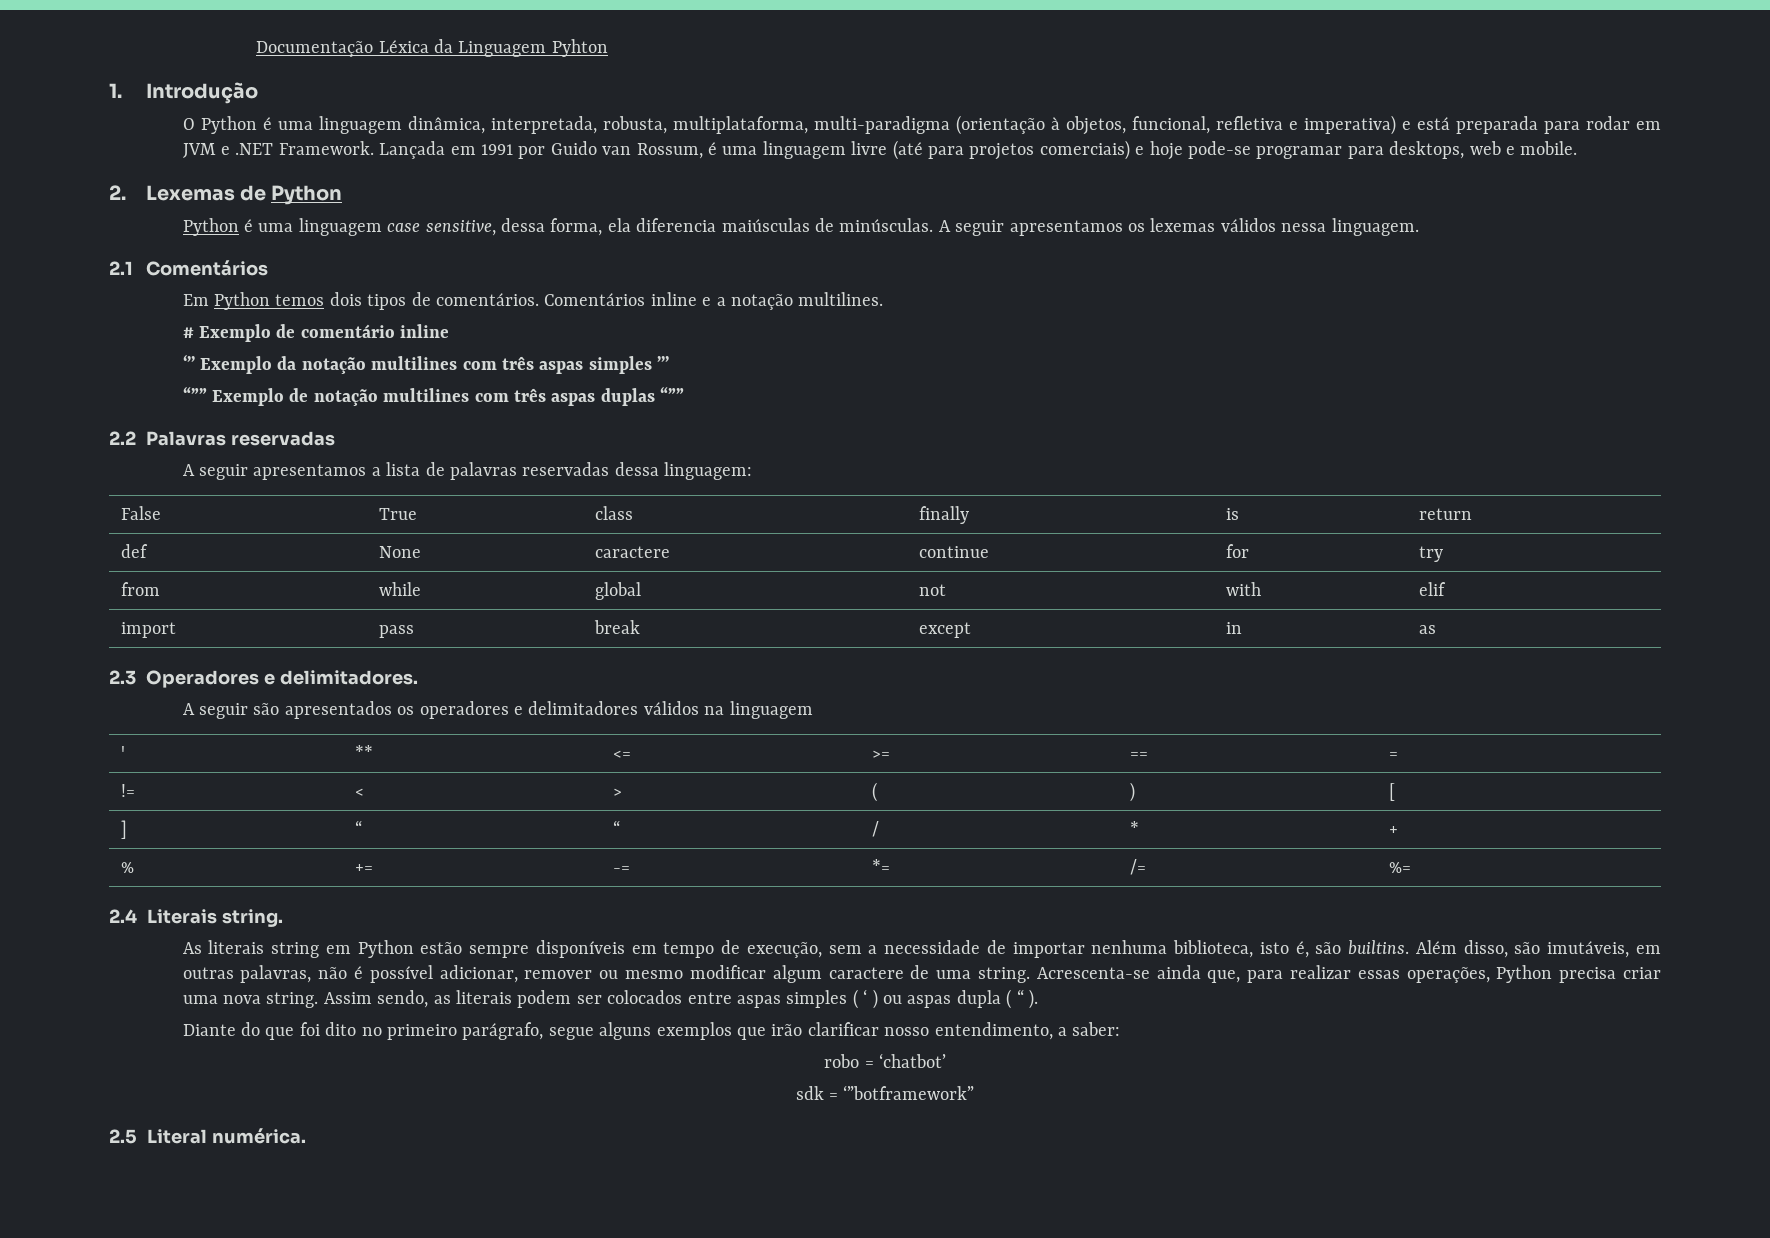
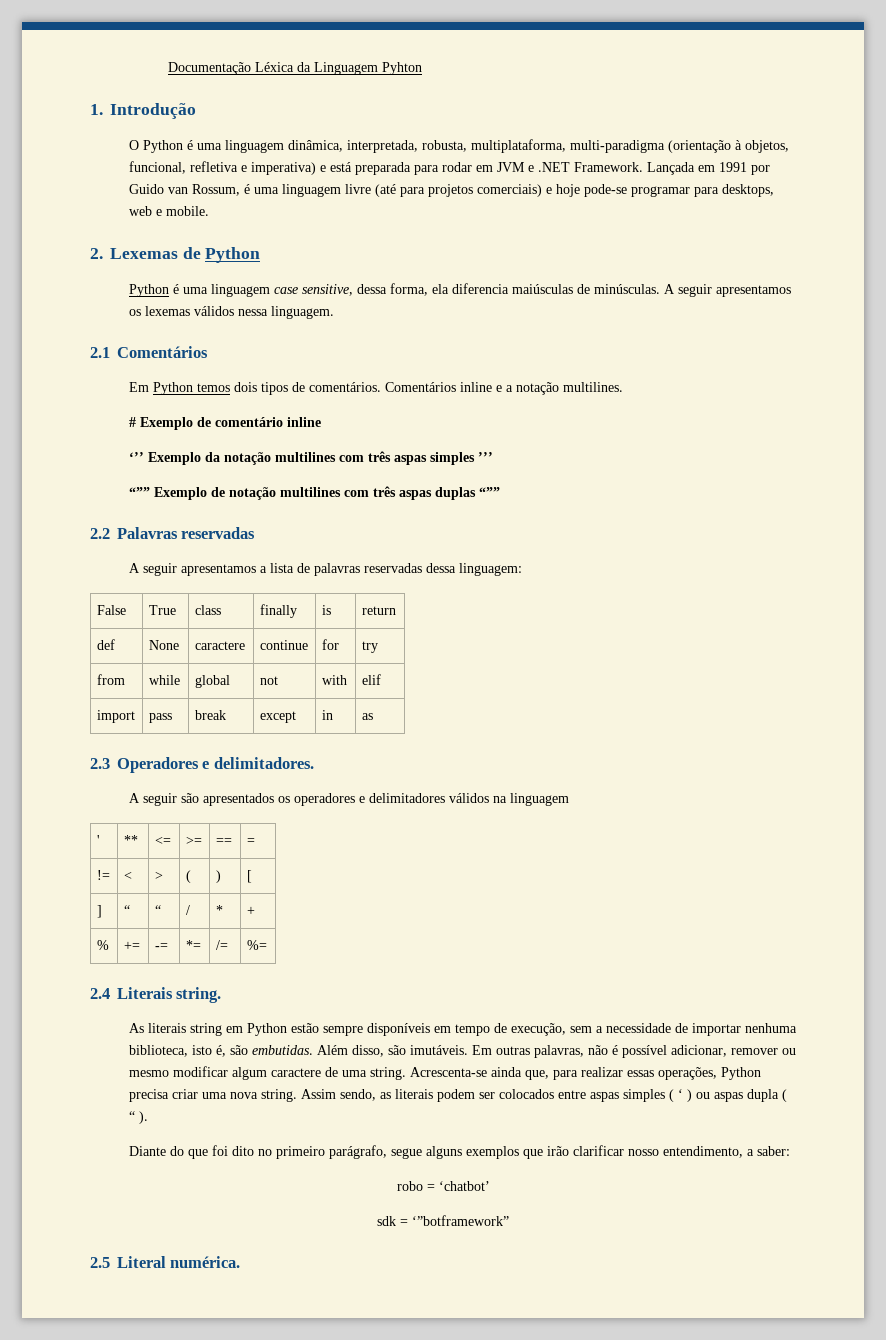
[1348,940,1410,955] builtins. -> [251,1045,313,1055] embutidas.
[1547,941,1662,958] imutáveis, em -> [409,1045,492,1055] imutáveis. Em

